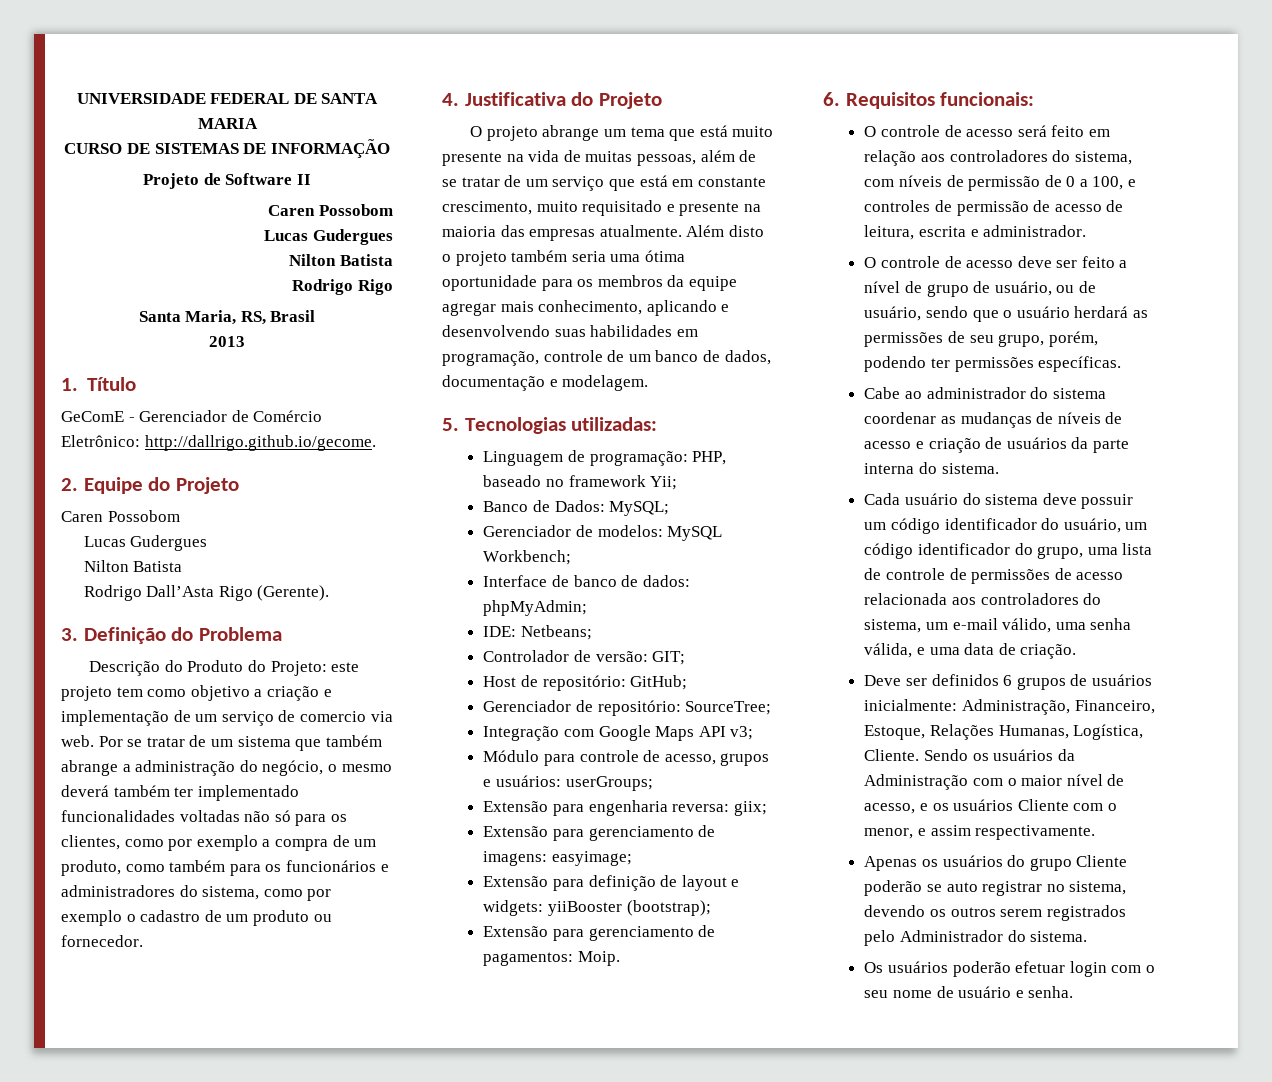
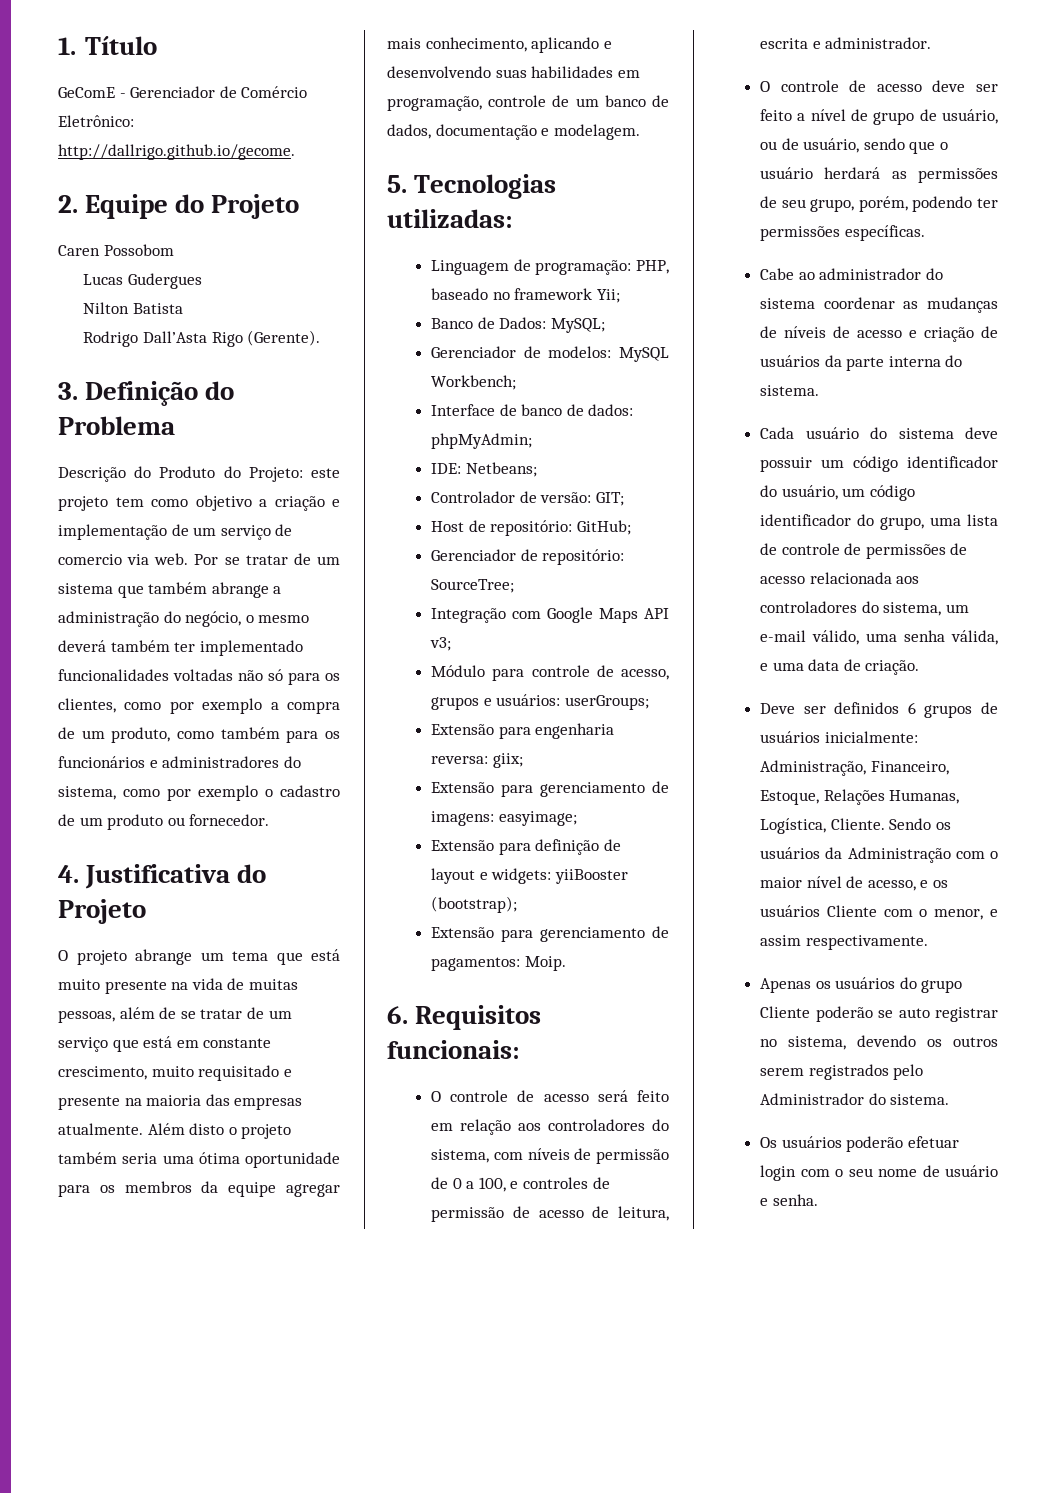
[76,93,379,104] [197,118,258,129] [64,139,390,158] [143,173,311,189] [268,204,393,216] [264,229,393,245] [289,254,393,266] [292,279,393,295] [138,310,316,325] [209,336,245,347] UNIVERSIDADE FEDERAL DE SANTA MARIA // CURSO DE SISTEMAS DE INFORMAÇÃO // Projeto de Software II // Caren Possobom // Lucas Gudergues // Nilton Batista // Rodrigo Rigo // Santa Maria, RS, Brasil // 2013 // -> (58, 46) none

